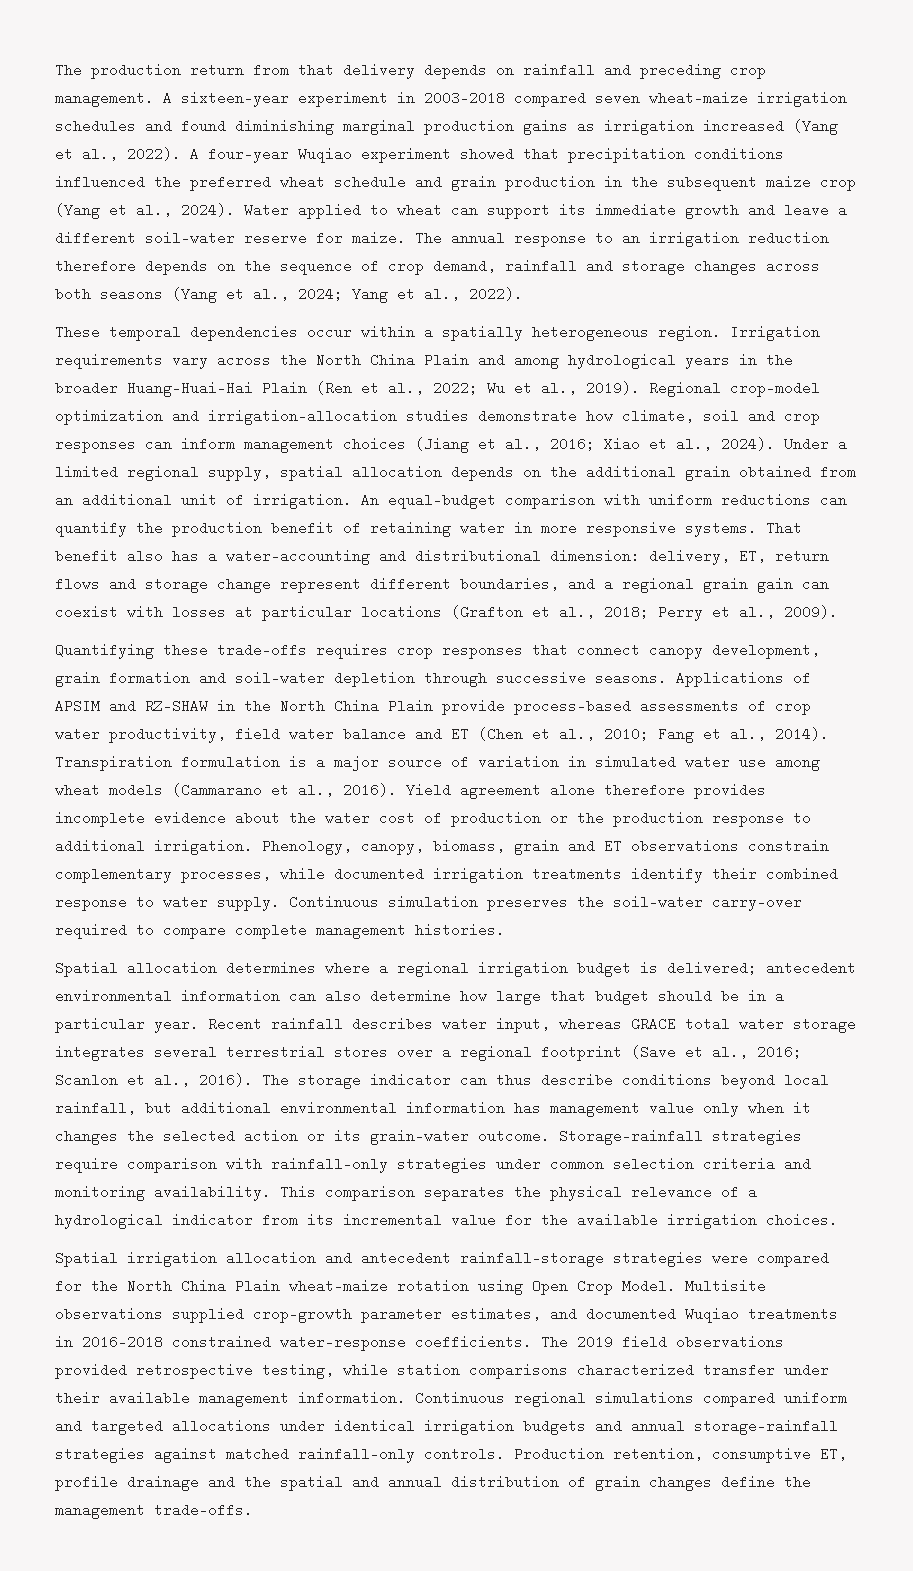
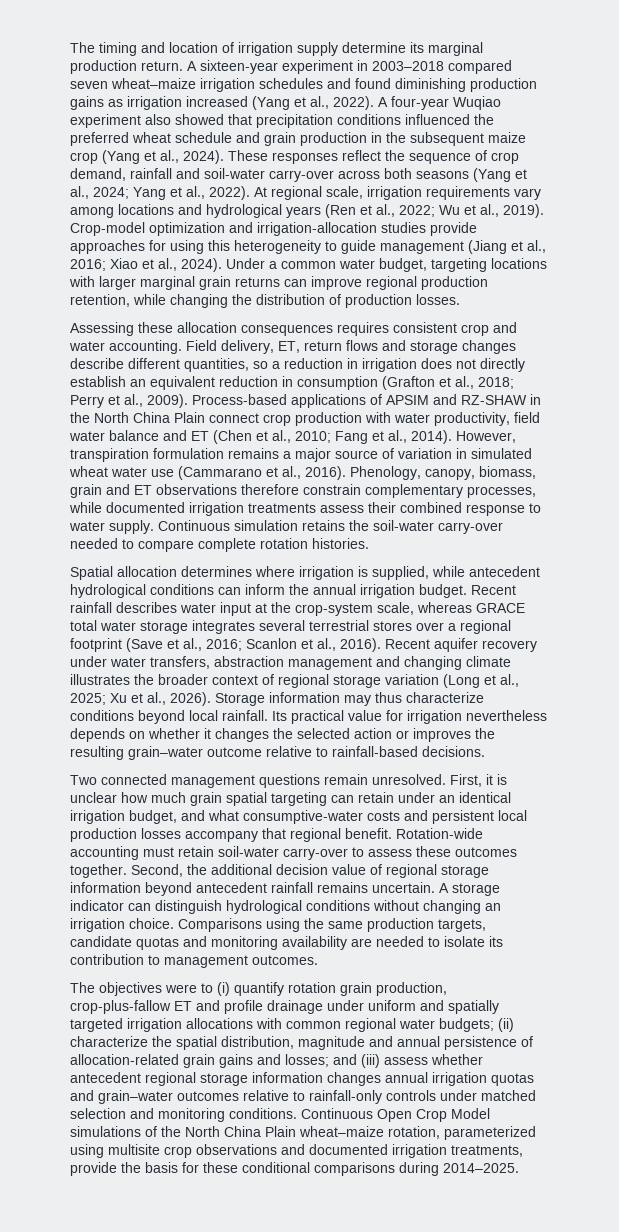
[55,63,766,79] [55,91,154,107] The production return from that delivery depends on rainfall and preceding crop management. -> [70,42,483,56] [70,60,183,74] The timing and location of irrigation supply determine its marginal production return.
[343,119,415,135] marginal -> (466, 85) none
(451, 155) none -> [145,114,171,125] also
[244,203,847,219] [55,231,829,247] [55,259,235,275] Water applied to wheat can support its immediate growth and leave a different soil-water reserve for maize. The annual response to an irrigation reduction therefore depends on -> [228,150,381,164] These responses reflect
[622,259,757,275] storage changes -> [204,168,334,182] soil-water carry-over
[55,325,820,341] [55,353,793,369] [55,381,307,397] // These temporal dependencies occur within a spatially heterogeneous region. Irrigation requirements vary across the North China Plain and among hydrological years in the broader Huang–Huai–Hai Plain -> [254,186,541,200] [70,204,321,218] At regional scale, irrigation requirements vary among locations and hydrological years
[649,381,820,397] Regional crop-model -> [70,222,145,236] Crop-model
[478,409,820,425] [55,437,406,453] demonstrate how climate, soil and crop responses can inform management choices -> [430,222,477,236] [70,240,464,254] provide approaches for using this heterogeneity to guide management
[55,465,856,481] [55,493,847,509] [55,521,802,537] [55,549,640,565] limited regional supply, spatial allocation depends on the additional grain obtained from an additional unit of irrigation. An equal-budget comparison with uniform reductions can quantify the production benefit of retaining water in more responsive systems. That benefit also has a water-accounting and distributional dimension: -> [281,258,547,272] [69,276,488,290] [70,294,460,308] [70,322,517,336] [69,340,217,354] common water budget, targeting locations with larger marginal grain returns can improve regional production retention, while changing the distribution of production losses. // Assessing these allocation consequences requires consistent crop and water accounting. Field
[217,577,829,593] [55,605,442,621] change represent different boundaries, and a regional grain gain can coexist with losses at particular locations -> [462,340,516,354] [70,358,525,372] [70,376,378,390] changes describe different quantities, so a reduction in irrigation does not directly establish an equivalent reduction in consumption
[55,643,820,659] [55,671,784,687] // Quantifying these trade-offs requires crop responses that connect canopy development, grain formation and soil-water depletion through successive seasons. Applications -> [192,394,366,408] Process-based applications
[442,699,811,715] provide process-based assessments of crop -> [209,412,391,426] connect crop production with
[55,755,307,771] Transpiration formulation is -> [456,431,516,443] [70,448,279,462] However, transpiration formulation remains
(676, 762) none -> [69,466,108,477] wheat
[775,755,820,771] [55,783,163,797] among wheat models -> (174, 473) none
[406,783,766,799] [55,811,811,827] [55,839,253,855] Yield agreement alone therefore provides incomplete evidence about the water cost of production or the production response to additional irrigation. -> (346, 473) none
(739, 846) none -> [241,484,299,495] therefore
[631,867,703,883] identify -> [320,505,364,513] assess
[487,895,568,911] preserves -> [302,520,345,531] retains
[55,923,127,939] required -> [70,538,118,549] needed
[316,923,406,939] management -> [260,538,308,549] rotation
[379,961,856,977] [55,989,784,1005] [55,1017,550,1033] a regional irrigation budget is delivered; antecedent environmental information can also determine how large that budget should be in a particular year. Recent rainfall describes water input, -> [299,566,540,580] [70,584,516,598] [70,602,414,616] irrigation is supplied, while antecedent hydrological conditions can inform the annual irrigation budget. Recent rainfall describes water input at the crop-system scale,
[262,1073,829,1089] [55,1101,784,1117] The storage indicator can thus describe conditions beyond local rainfall, but additional environmental information has management value only when -> [385,638,537,652] [70,656,511,670] [70,674,519,688] [70,692,484,706] [70,710,547,724] [70,728,200,742] Recent aquifer recovery under water transfers, abstraction management and changing climate illustrates the broader context of regional storage variation (Long et al., 2025; Xu et al., 2026). Storage information may thus characterize conditions beyond local rainfall. Its practical value for irrigation nevertheless depends on whether
[334,1129,802,1145] [55,1157,811,1173] [55,1185,757,1201] [55,1213,838,1229] [55,1251,829,1267] [55,1279,82,1293] its grain–water outcome. Storage–rainfall strategies require comparison with rainfall-only strategies under common selection criteria and monitoring availability. This comparison separates the physical relevance of a hydrological indicator from its incremental value for the available irrigation choices. // Spatial irrigation allocation and antecedent rainfall–storage strategies were compared for -> [413,728,495,742] [70,746,485,760] [70,774,507,788] [70,792,511,806] [70,810,527,824] [70,828,483,842] [70,846,517,860] [70,864,489,878] [70,882,500,896] [70,900,501,914] [70,918,486,932] [70,936,503,950] [70,954,318,968] [70,982,447,996] [70,1000,499,1014] [70,1018,514,1032] [70,1036,533,1050] [70,1054,483,1068] [70,1072,534,1086] [70,1090,536,1104] [70,1108,490,1122] [70,1126,157,1137] improves the resulting grain–water outcome relative to rainfall-based decisions. // Two connected management questions remain unresolved. First, it is unclear how much grain spatial targeting can retain under an identical irrigation budget, and what consumptive-water costs and persistent local production losses accompany that regional benefit. Rotation-wide accounting must retain soil-water carry-over to assess these outcomes together. Second, the additional decision value of regional storage information beyond antecedent rainfall remains uncertain. A storage indicator can distinguish hydrological conditions without changing an irrigation choice. Comparisons using the same production targets, candidate quotas and monitoring availability are needed to isolate its contribution to management outcomes. // The objectives were to (i) quantify rotation grain production, crop-plus-fallow ET and profile drainage under uniform and spatially targeted irrigation allocations with common regional water budgets; (ii) characterize the spatial distribution, magnitude and annual persistence of allocation-related grain gains and losses; and (iii) assess whether antecedent regional storage information changes annual irrigation quotas and grain–water outcomes relative to rainfall-only controls under matched selection and monitoring conditions. Continuous Open Crop Model simulations of
[397,1279,766,1295] [55,1307,838,1323] [55,1335,784,1351] [55,1363,829,1379] [55,1391,847,1407] [55,1419,838,1435] [55,1447,847,1463] [55,1475,811,1491] [55,1503,253,1519] rotation using Open Crop Model. Multisite observations supplied crop-growth parameter estimates, and documented Wuqiao treatments in 2016–2018 constrained water-response coefficients. The 2019 field observations provided retrospective testing, while station comparisons characterized transfer under their available management information. Continuous regional simulations compared uniform and targeted allocations under identical irrigation budgets and annual storage–rainfall strategies against matched rainfall-only controls. Production retention, consumptive ET, profile drainage and the spatial and annual distribution of grain changes define the management trade-offs. -> [388,1126,536,1140] [70,1144,523,1158] [70,1162,519,1176] rotation, parameterized using multisite crop observations and documented irrigation treatments, provide the basis for these conditional comparisons during 2014–2025.

